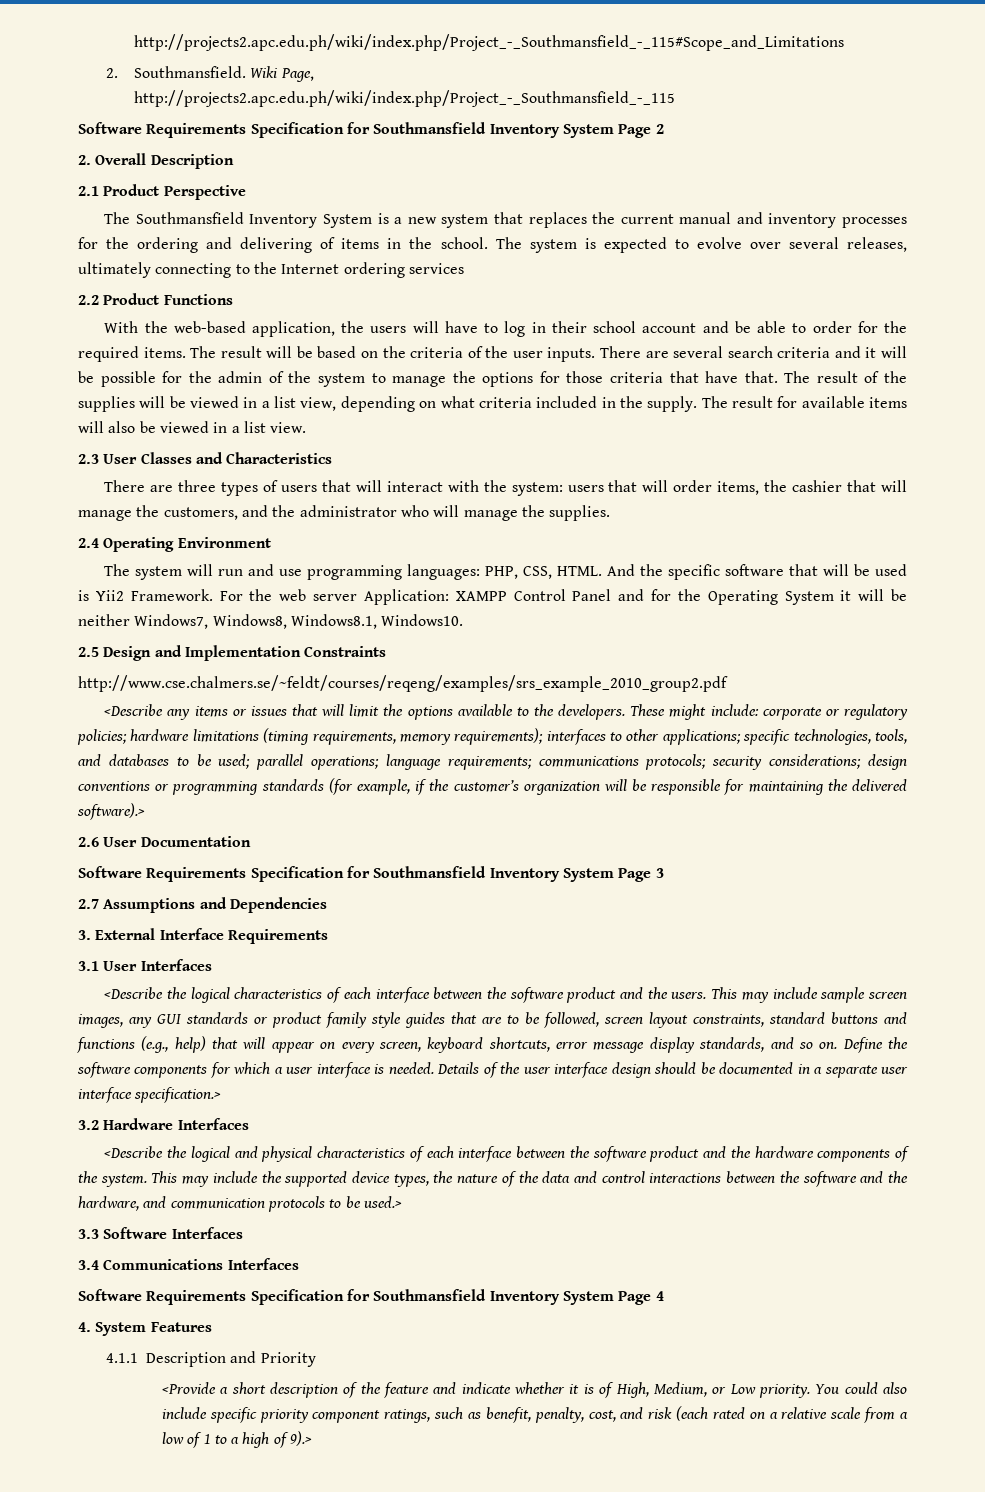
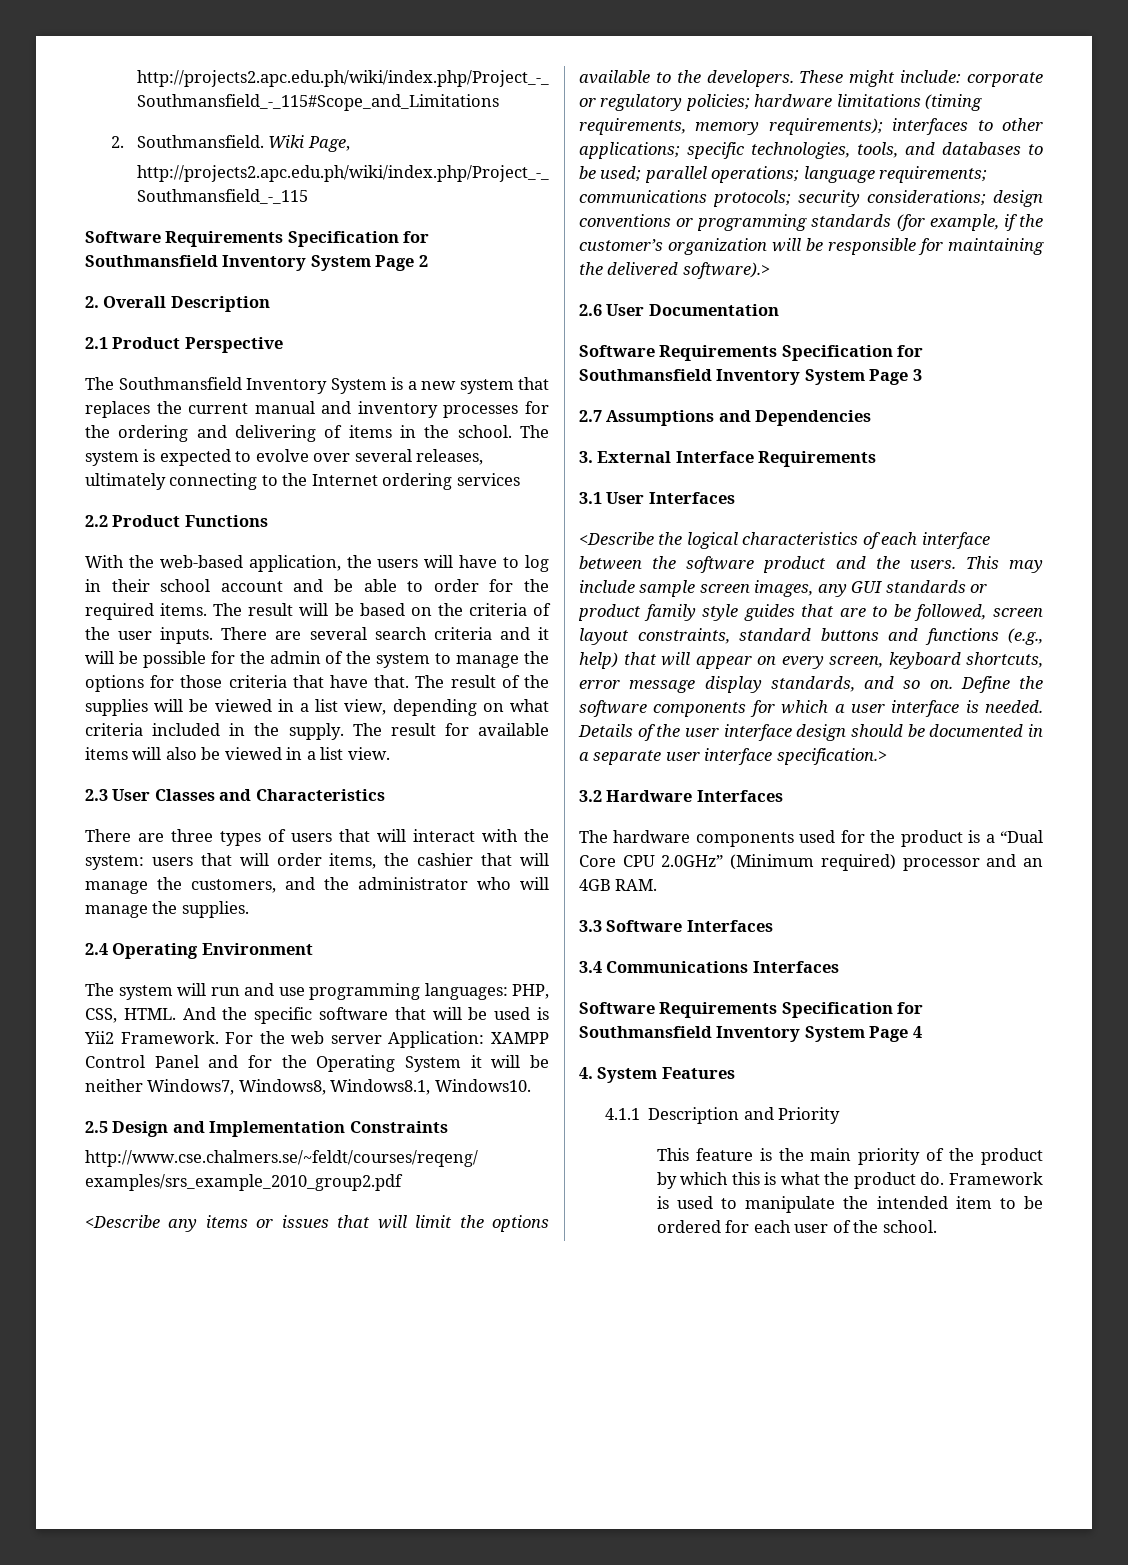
[104,1146,911,1162] [78,1171,908,1187] [78,1196,402,1212] <Describe the logical and physical characteristics of each interface between the software product and the hardware components of the system. This may include the supported device types, the nature of the data and control interactions between the software and the hardware, and communication protocols to be used.> -> [579,830,1043,847] [579,854,1043,871] [579,879,658,891] The hardware components used for the product is a “Dual Core CPU 2.0GHz” (Minimum required) processor and an 4GB RAM.
[161,1382,908,1398] [161,1406,908,1423] [161,1431,313,1448] <Provide a short description of the feature and indicate whether it is of High, Medium, or Low priority. You could also include specific priority component ratings, such as benefit, penalty, cost, and risk (each rated on a relative scale from a low of 1 to a high of 9).> -> [656,1148,1043,1165] [656,1172,1043,1189] [656,1196,1043,1213] [656,1220,937,1233] This feature is the main priority of the product by which this is what the product do. Framework is used to manipulate the intended item to be ordered for each user of the school.

